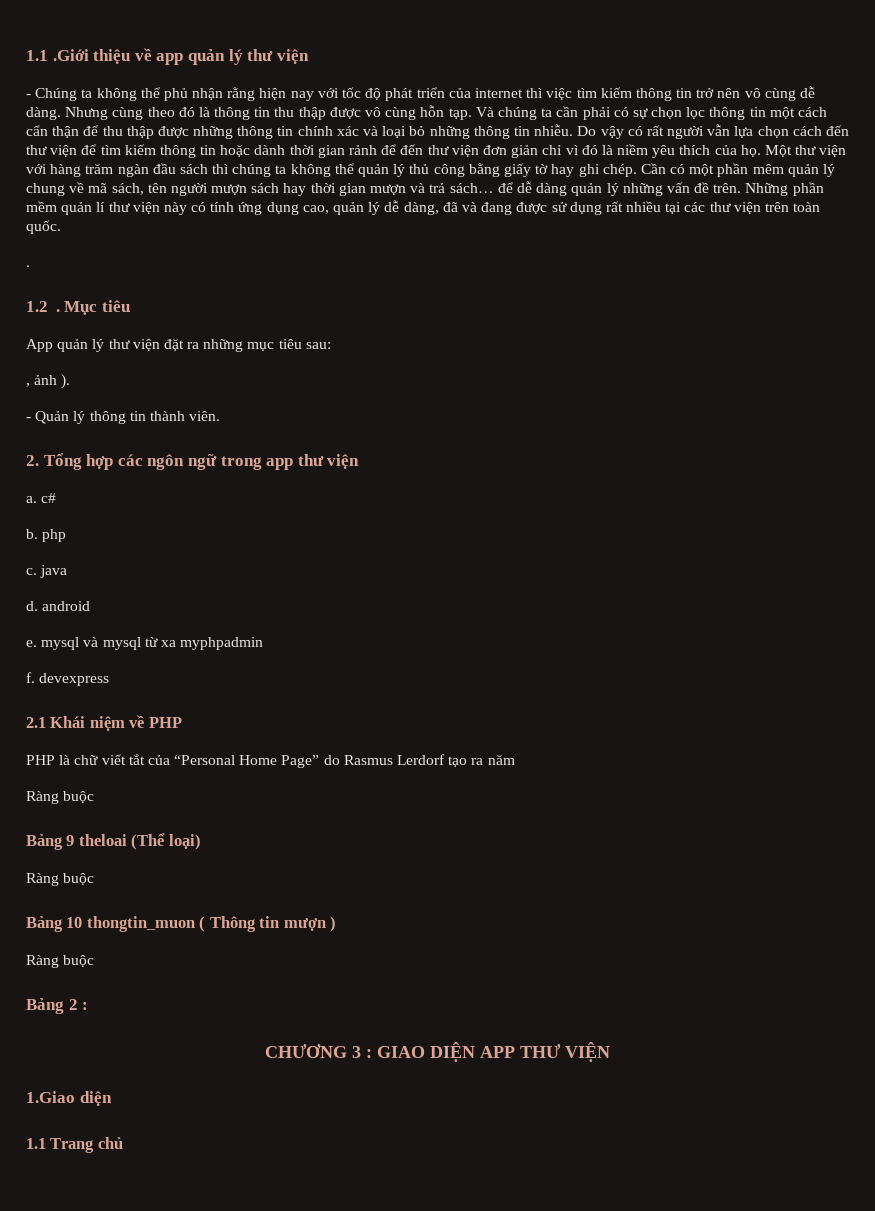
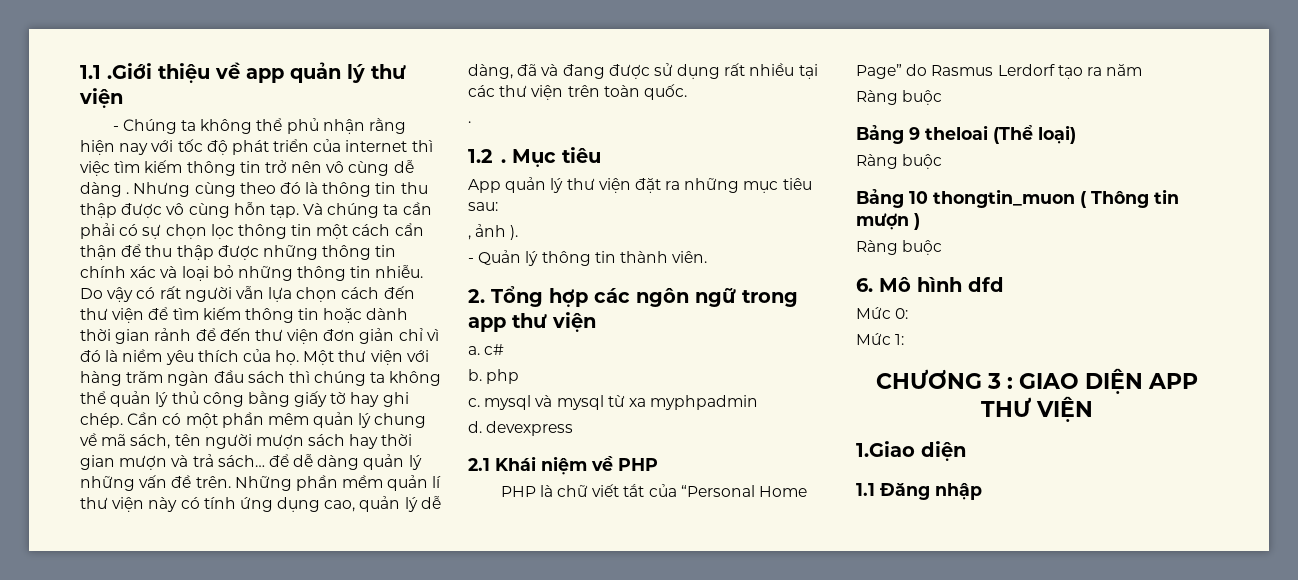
[26,107,61,120] dàng. -> [80,182,130,197] dàng .
[40,565,68,578] [26,601,91,611] [26,640,37,647] java // d. android // e. -> (480, 402) none
[26,672,35,683] f. -> [468,421,482,433] d.
[26,998,89,1014] Bảng 2 : -> [856,277,1004,292] [856,307,909,319] [856,333,905,345] 6. Mô hình dfd // Mức 0: // Mức 1:
[50,1137,123,1153] Trang chủ -> [880,483,982,500] Đăng nhập

